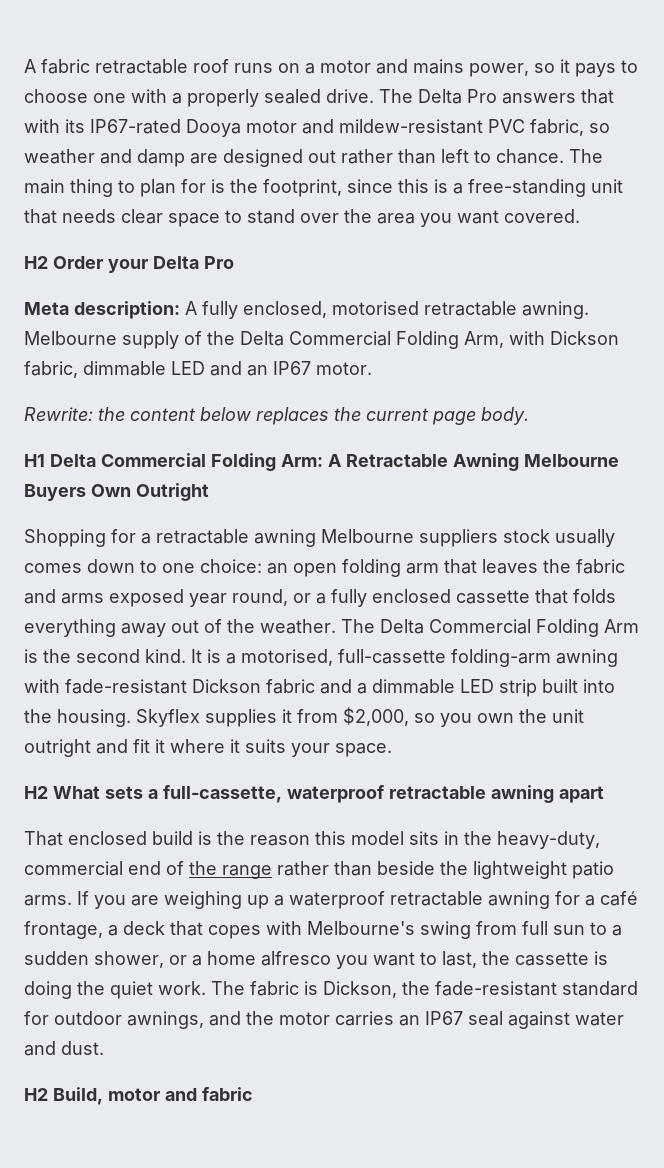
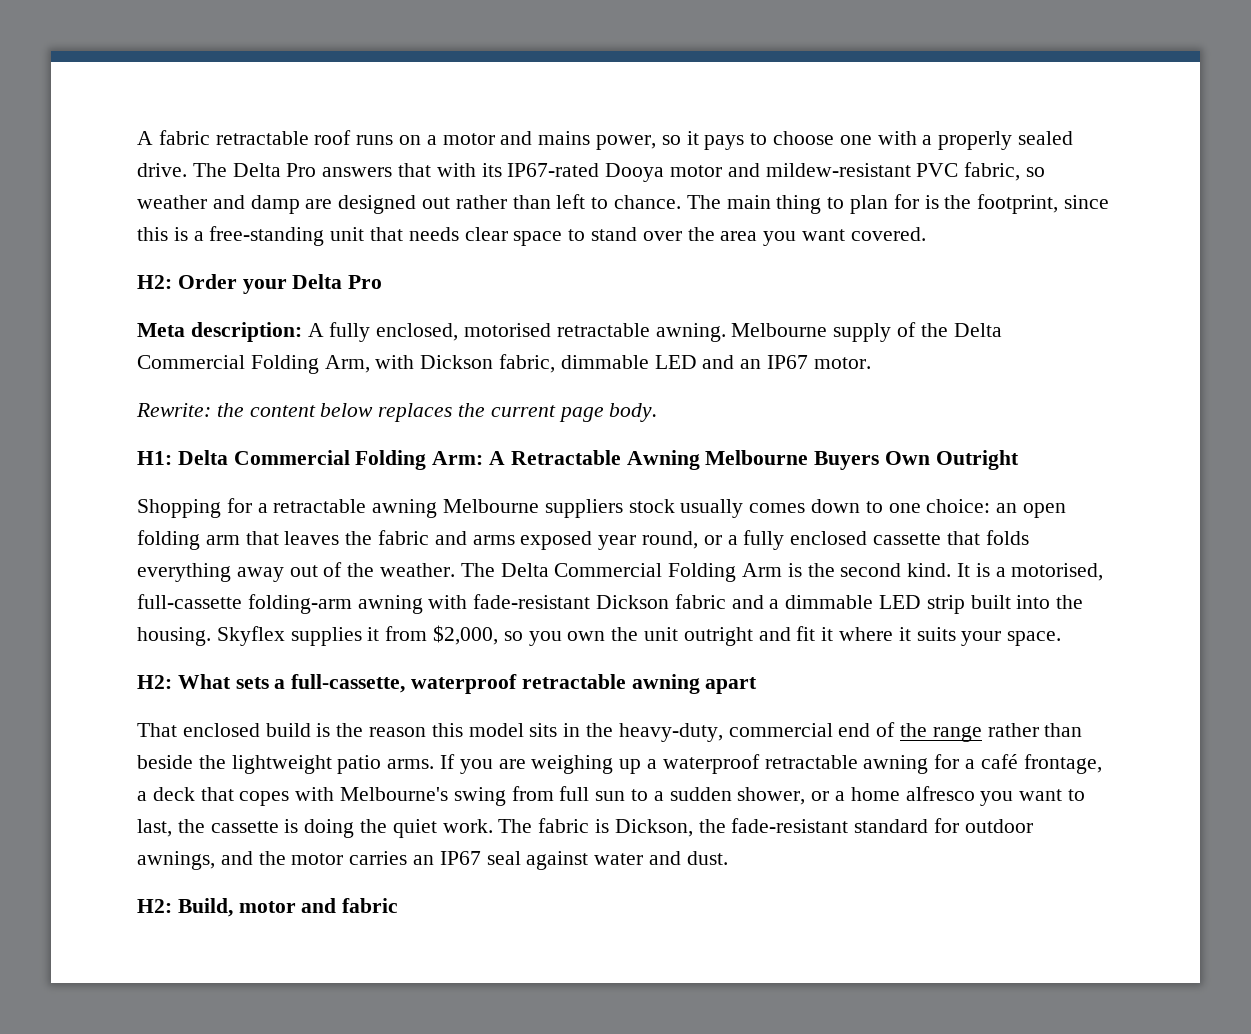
[24,256,48,269] H2 -> [137,275,172,289] H2:
[24,454,45,467] H1 -> [137,451,172,465] H1:
[24,786,48,799] H2 -> [137,675,172,689] H2:
[24,1088,48,1101] H2 -> [137,899,172,913] H2:

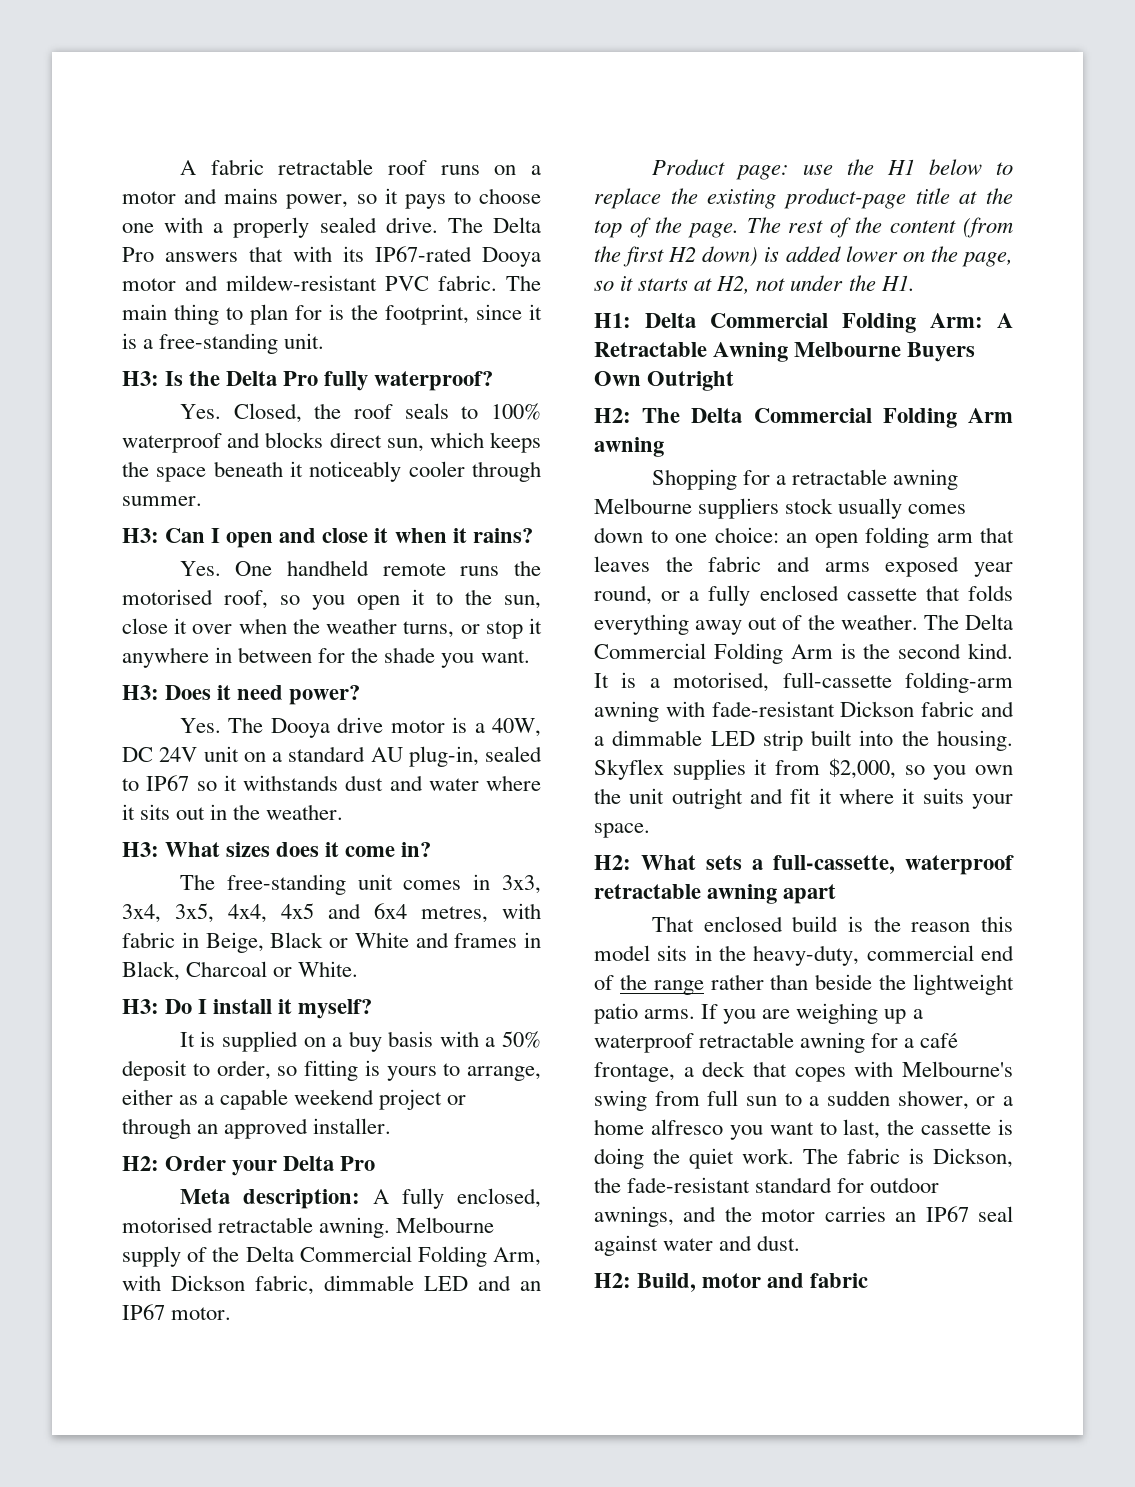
[964,162,1046,181] [137,194,682,214] fabric, so weather and damp are designed out rather than left to chance. -> [438,275,497,291] fabric.
[137,227,168,241] this -> [529,304,542,320] it
[330,227,926,246] unit that needs clear space to stand over the area you want covered. -> [284,333,325,349] [122,371,494,391] [179,403,541,423] [122,432,541,453] [122,461,541,482] [122,496,202,506] [122,528,533,548] [179,560,541,576] [122,589,541,610] [122,618,542,639] [122,647,530,668] [122,685,361,705] [179,717,541,738] [122,746,542,767] [122,775,541,791] [122,804,344,820] [122,842,432,857] [179,874,541,895] [122,903,541,923] [122,932,541,953] [122,961,359,981] [122,999,373,1019] [179,1031,541,1052] [122,1060,541,1081] [122,1089,467,1110] [122,1118,392,1139] unit. // H3: Is the Delta Pro fully waterproof? // Yes. Closed, the roof seals to 100% waterproof and blocks direct sun, which keeps the space beneath it noticeably cooler through summer. // H3: Can I open and close it when it rains? // Yes. One handheld remote runs the motorised roof, so you open it to the sun, close it over when the weather turns, or stop it anywhere in between for the shade you want. // H3: Does it need power? // Yes. The Dooya drive motor is a 40W, DC 24V unit on a standard AU plug-in, sealed to IP67 so it withstands dust and water where it sits out in the weather. // H3: What sizes does it come in? // The free-standing unit comes in 3x3, 3x4, 3x5, 4x4, 4x5 and 6x4 metres, with fabric in Beige, Black or White and frames in Black, Charcoal or White. // H3: Do I install it myself? // It is supplied on a buy basis with a 50% deposit to order, so fitting is yours to arrange, either as a capable weekend project or through an approved installer.
[136,403,658,422] Rewrite: the content below replaces the current page body. -> [651,159,1014,180] [594,188,1013,209] [594,217,1013,238] [594,246,1013,267] [594,275,915,294] Product page: use the H1 below to replace the existing product-page title at the top of the page. The rest of the content (from the first H2 down) is added lower on the page, so it starts at H2, not under the H1.
(1019, 460) none -> [594,408,1013,428] [594,437,664,457] // H2: The Delta Commercial Folding Arm awning

